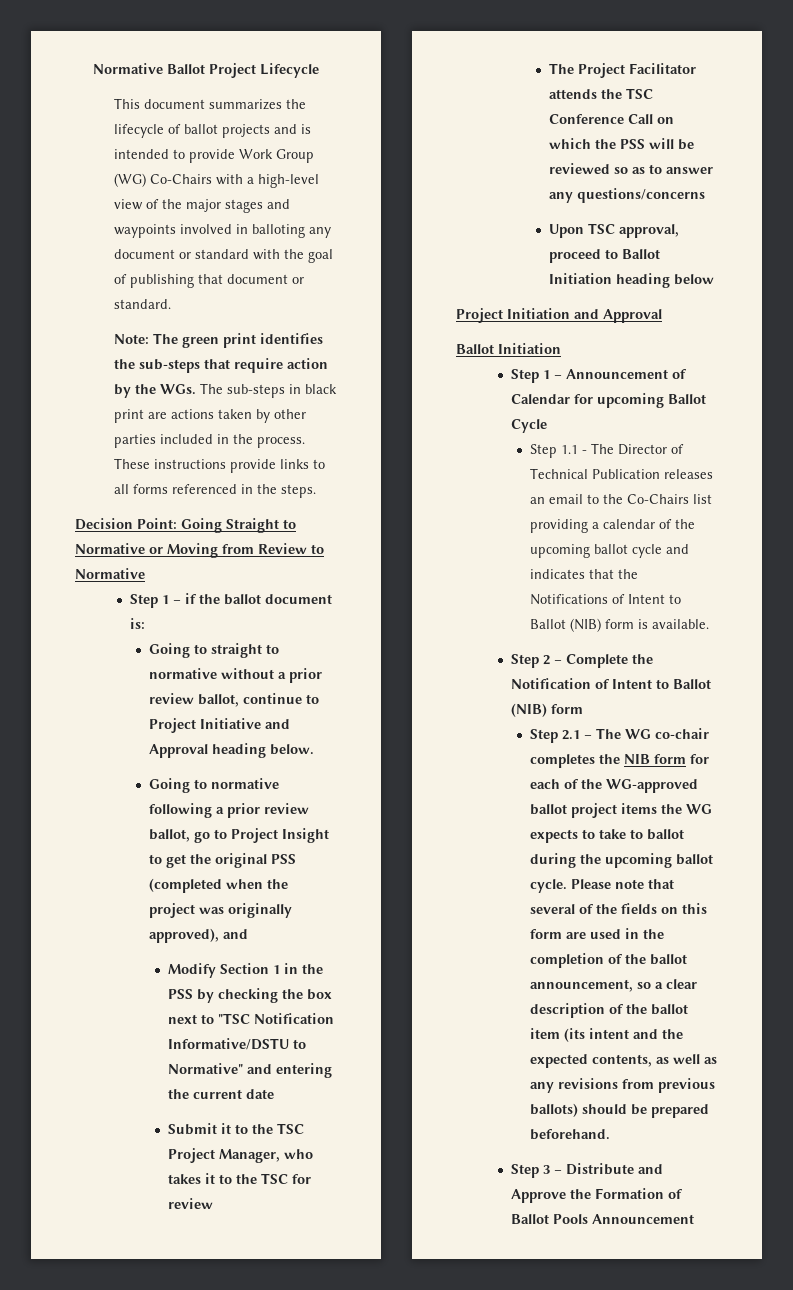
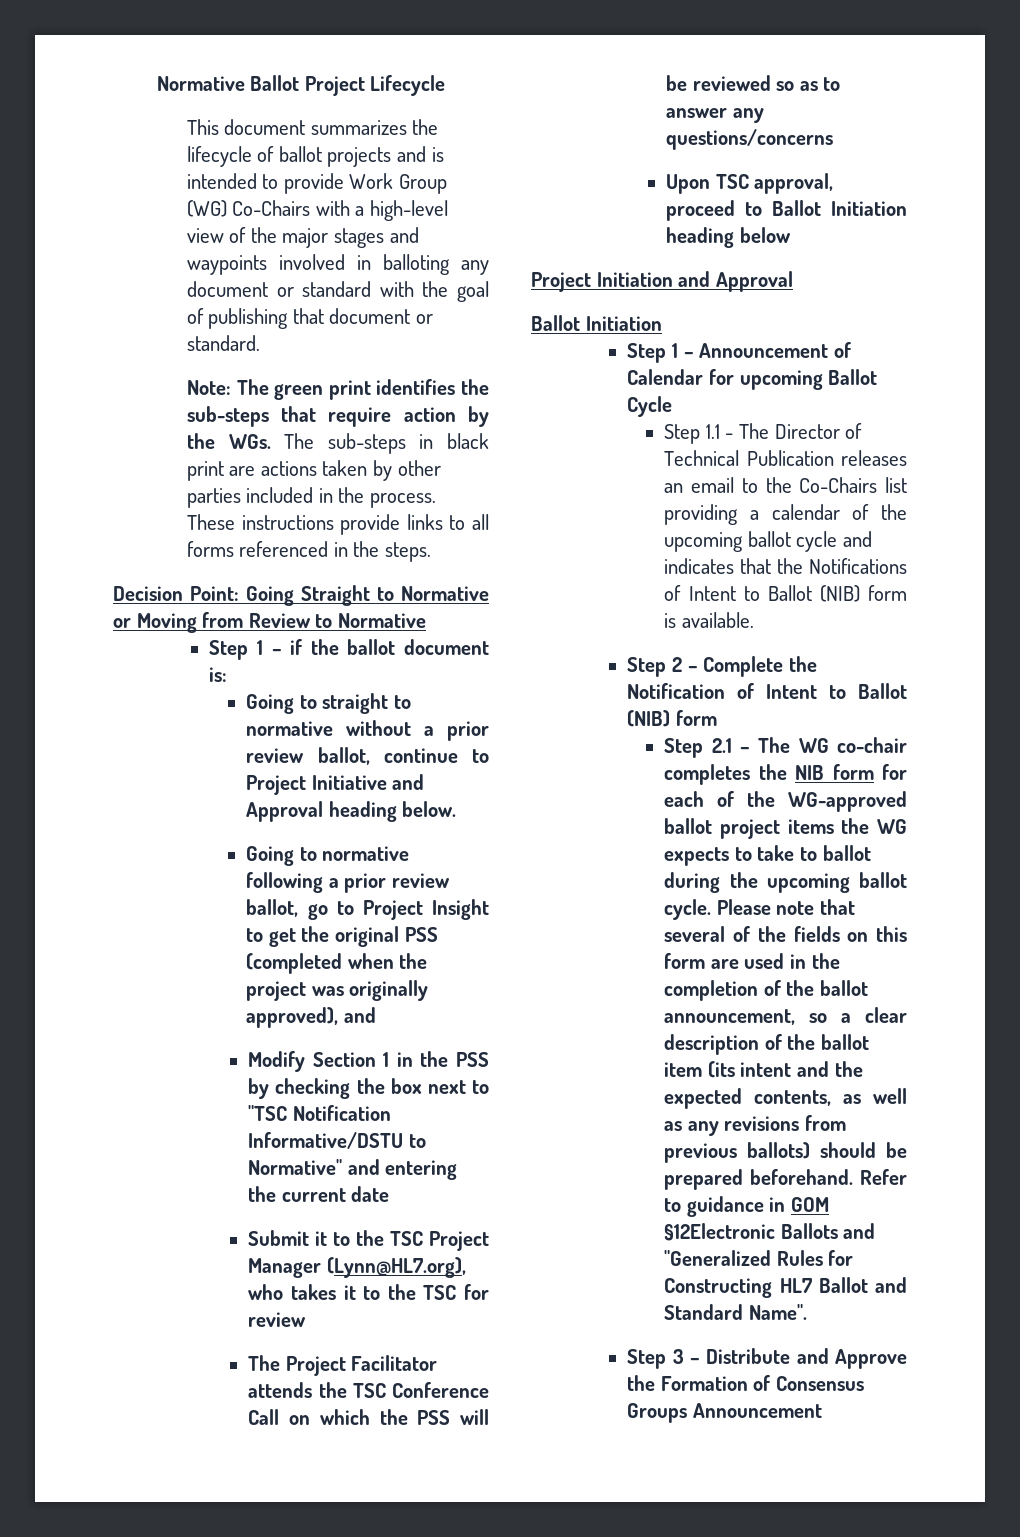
[219,1149,281,1163] Manager, -> [248,1257,466,1278] Manager (Lynn@HL7.org),
(611, 1134) none -> [860,1169,907,1185] [664,1196,829,1217] [664,1223,876,1241] [664,1250,854,1266] [664,1277,907,1298] [664,1304,807,1320] Refer to guidance in GOM §12Electronic Ballots and "Generalized Rules for Constructing HL7 Ballot and Standard Name".
[510,1214,588,1224] Ballot Pools -> [776,1376,865,1391] [627,1403,688,1423] Consensus Groups

